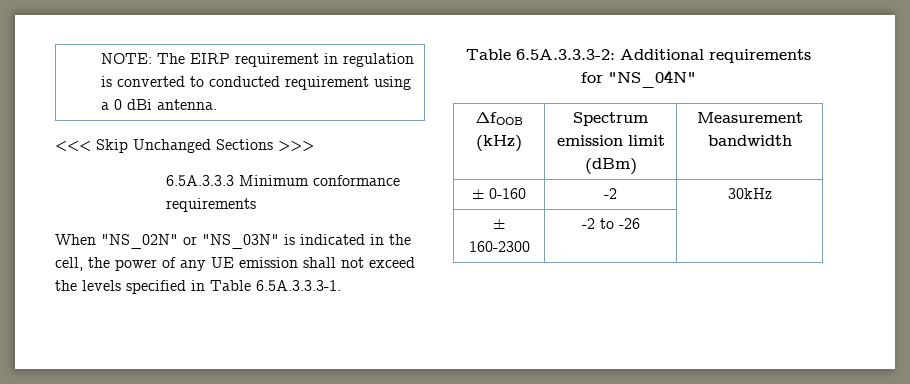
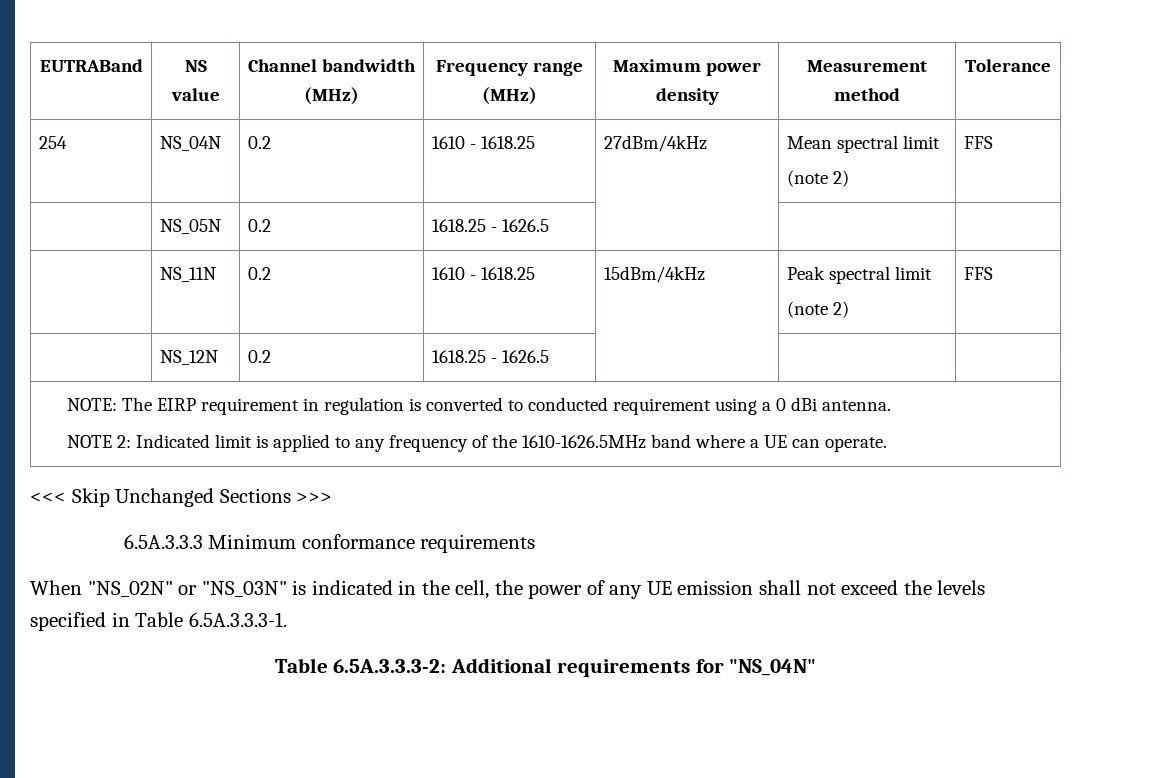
(100, 58) none -> [39,59,143,72] [184,60,207,72] [170,88,220,101] [248,59,416,72] [304,87,359,105] [436,60,583,76] [482,87,537,105] [613,59,761,76] [655,88,719,105] [807,60,927,72] [834,88,900,101] [965,59,1051,72] [38,136,67,149] [159,136,221,151] [247,136,271,149] [431,136,535,149] [603,135,707,152] [786,135,940,153] [786,170,849,187] [963,136,993,149] [159,219,221,234] [247,219,271,232] [431,219,549,232] [159,267,216,282] [247,267,271,280] [431,267,535,280] [603,266,705,283] [786,266,932,284] [786,301,849,318] [963,267,993,280] [159,350,218,365] [247,350,271,363] [431,350,549,363] EUTRABand | NS value | Channel bandwidth (MHz) | Frequency range (MHz) | Maximum power density | Measurement method | Tolerance // 254 | NS_04N | 0.2 | 1610 - 1618.25 | 27dBm/4kHz | Mean spectral limit // (note 2) | FFS // | NS_05N | 0.2 | 1618.25 - 1626.5 | | | // | NS_11N | 0.2 | 1610 - 1618.25 | 15dBm/4kHz | Peak spectral limit // (note 2) | FFS // | NS_12N | 0.2 | 1618.25 - 1626.5 | | | //
(217, 104) none -> [67,434,887,452] // NOTE 2: Indicated limit is applied to any frequency of the 1610-1626.5MHz band where a UE can operate.
[475,112,523,125] [476,135,522,152] [573,112,648,126] [556,135,665,146] [584,158,637,175] [696,112,803,123] [707,135,792,146] [472,188,526,199] [604,188,617,199] [727,188,772,199] [493,219,505,229] [468,241,530,252] [581,218,640,229] // ΔfOOB (kHz) | Spectrum emission limit (dBm) | Measurement bandwidth // ± 0-160 | -2 | 30kHz // ± 160-2300 | -2 to -26 | -> (817, 667) none

